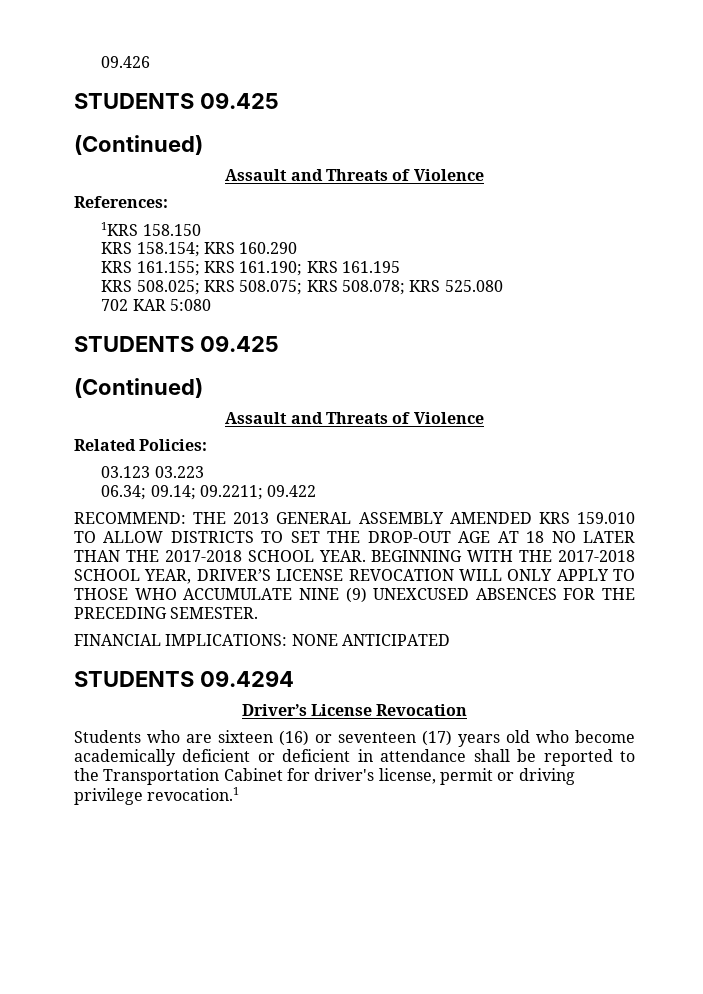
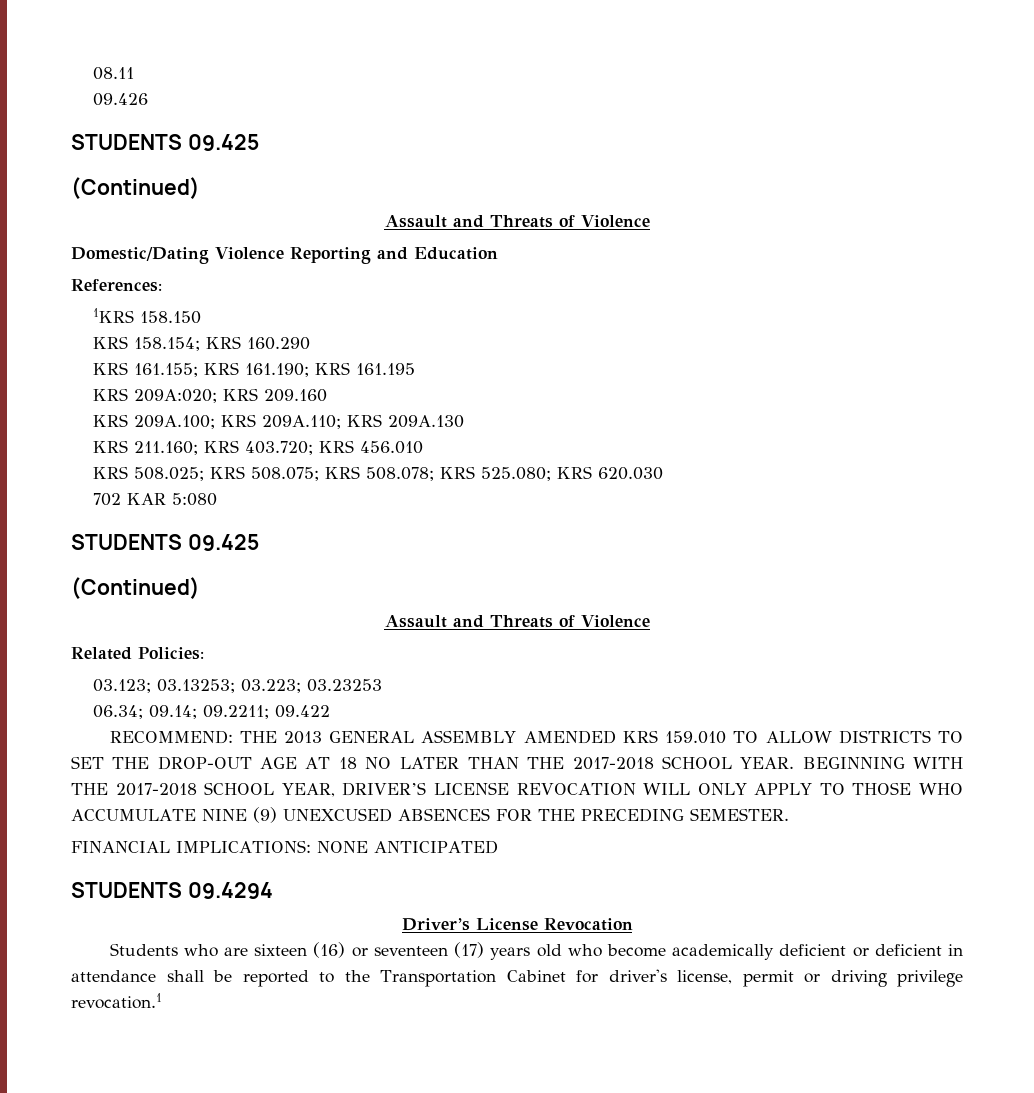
(101, 62) none -> [92,67,134,80] 08.11 //
(484, 175) none -> [71,247,498,264] // Domestic/Dating Violence Reporting and Education
(400, 267) none -> [92,388,327,403] [92,414,464,429] [92,440,423,455] // KRS 209A:020; KRS 209.160 // KRS 209A.100; KRS 209A.110; KRS 209A.130 // KRS 211.160; KRS 403.720; KRS 456.010
[444,280,503,292] 525.080 -> [480,466,663,481] 525.080; KRS 620.030
[101,466,204,478] 03.123 03.223 -> [92,679,382,693] 03.123; 03.13253; 03.223; 03.23253

